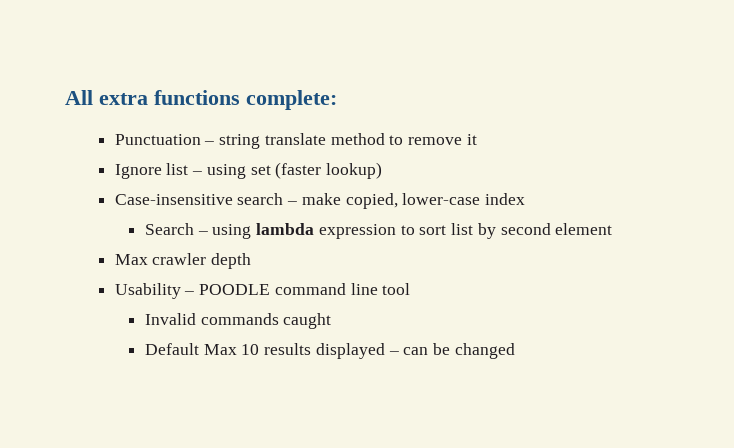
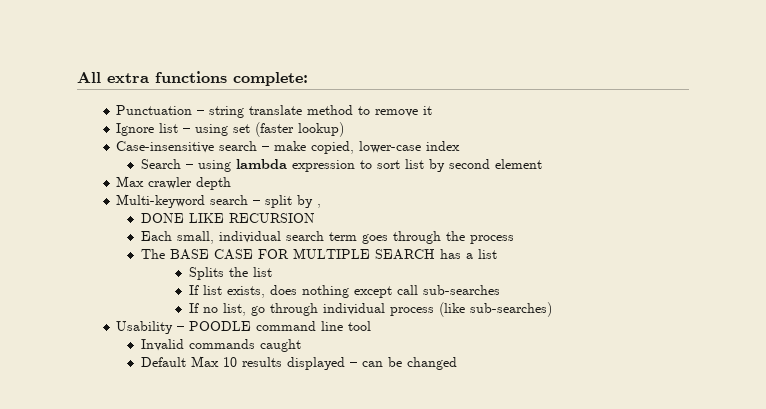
(252, 261) none -> [116,194,322,208] [140,213,315,223] [140,231,514,244] [140,248,497,260] [188,267,272,280] [188,285,500,298] [188,302,552,317] // Multi-keyword search – split by , // DONE LIKE RECURSION // Each small, individual search term goes through the process // The BASE CASE FOR MULTIPLE SEARCH has a list // Splits the list // If list exists, does nothing except call sub-searches // If no list, go through individual process (like sub-searches)

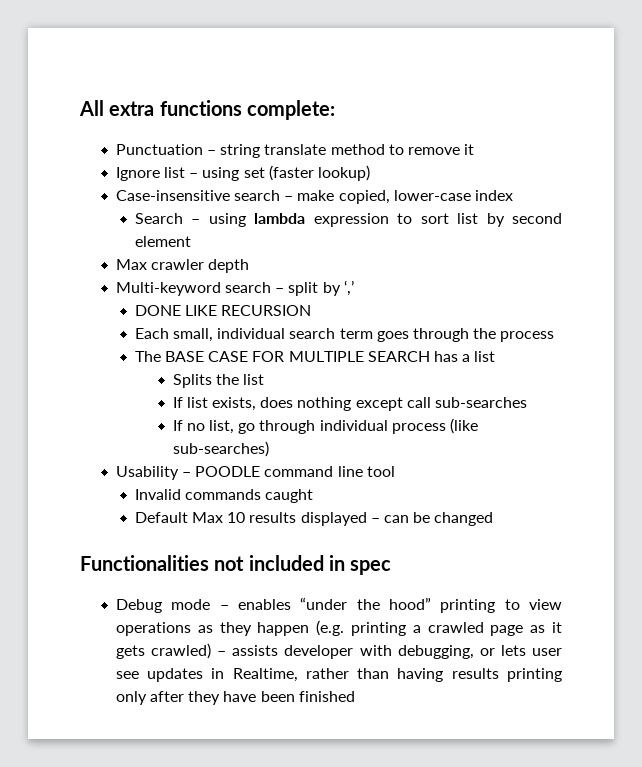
[317,204,322,208] , -> [343,280,354,296] ‘,’
(457, 363) none -> [80,555,392,575] [115,597,563,613] [115,620,563,636] [115,643,562,659] [115,668,562,682] [115,691,355,705] // Functionalities not included in spec // Debug mode – enables “under the hood” printing to view operations as they happen (e.g. printing a crawled page as it gets crawled) – assists developer with debugging, or lets user see updates in Realtime, rather than having results printing only after they have been finished

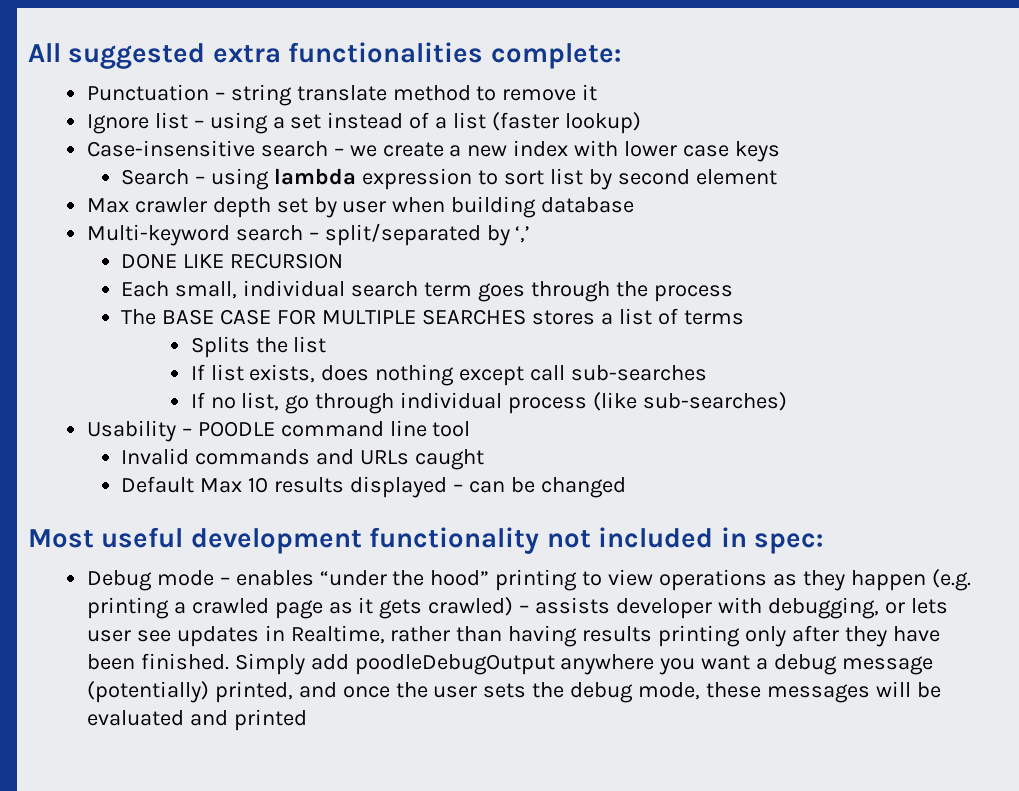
[109,100,242,116] extra functions -> [68,42,484,69] suggested extra functionalities
[243,167,265,178] set -> [272,112,487,129] a set instead of a list
[297,190,514,204] make copied, lower-case index -> [349,140,781,162] we create a new index with lower case keys
(250, 266) none -> [276,196,635,218] set by user when building database
[288,282,319,296] split -> [324,223,481,246] split/separated
[367,351,496,362] SEARCH has a list -> [422,308,744,325] SEARCHES stores a list of terms
(262, 494) none -> [316,449,410,465] and URLs
[80,555,209,571] Functionalities -> [28,527,540,554] Most useful development functionality
[350,560,392,575] spec -> [753,533,823,554] spec:
[298,691,355,702] finished -> [140,653,934,675] [86,681,942,703] [86,709,307,731] finished. Simply add poodleDebugOutput anywhere you want a debug message (potentially) printed, and once the user sets the debug mode, these messages will be evaluated and printed

